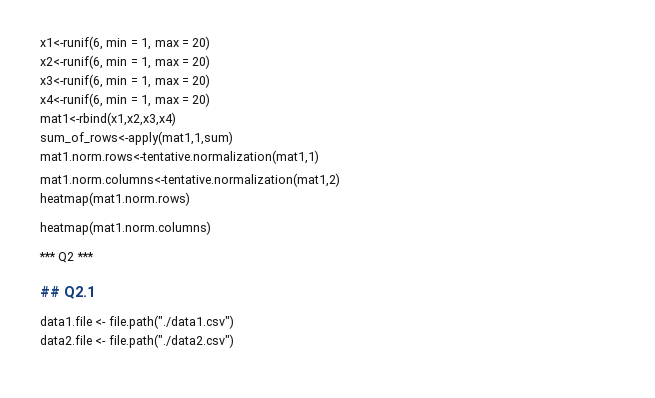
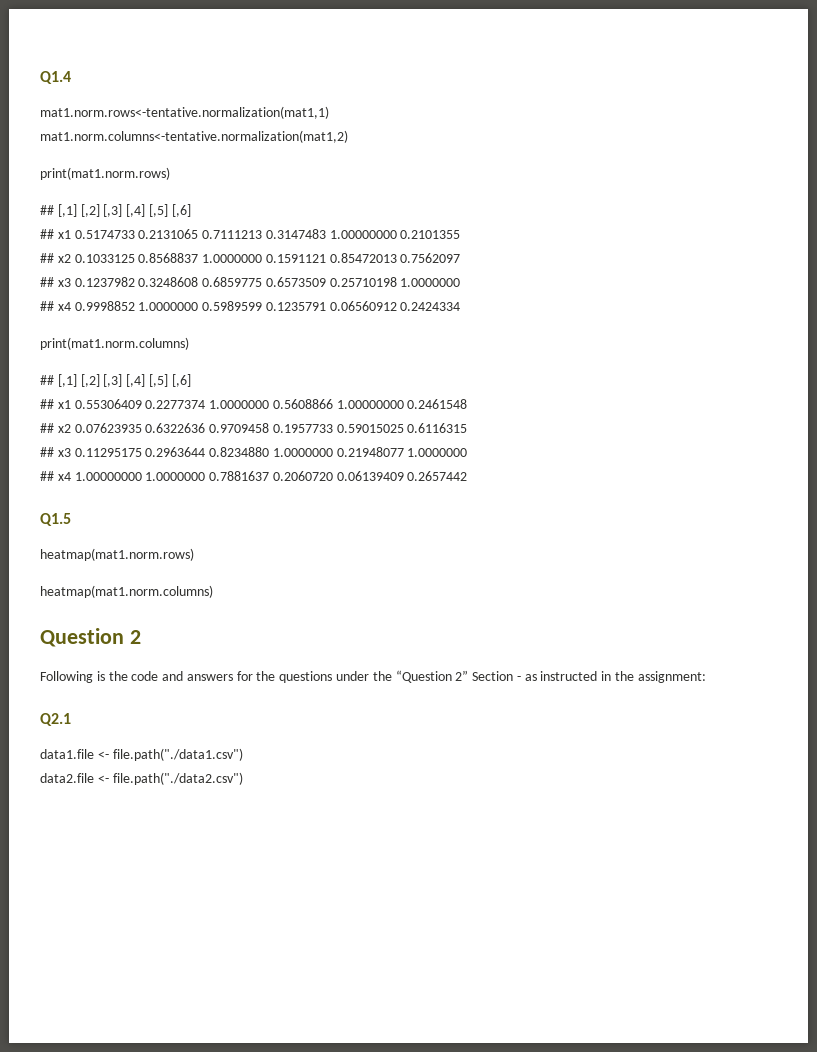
[40,36,211,50] [40,55,211,69] [40,74,211,88] [40,93,211,107] [40,112,176,126] [40,131,233,145] [40,150,319,164] [40,173,340,187] [40,192,190,206] [40,221,211,235] [39,252,94,263] [40,286,60,297] x1<-runif(6, min = 1, max = 20) // x2<-runif(6, min = 1, max = 20) // x3<-runif(6, min = 1, max = 20) // x4<-runif(6, min = 1, max = 20) // mat1<-rbind(x1,x2,x3,x4) // sum_of_rows<-apply(mat1,1,sum) // mat1.norm.rows<-tentative.normalization(mat1,1) // mat1.norm.columns<-tentative.normalization(mat1,2) // heatmap(mat1.norm.rows) // heatmap(mat1.norm.columns) // *** Q2 *** // ## -> [40,71,71,84] [40,106,329,119] [40,130,348,143] [40,167,170,180] [40,204,191,217] [40,229,461,239] [40,253,461,263] [40,277,461,287] [40,301,461,311] [40,337,189,350] [40,374,191,387] [40,399,468,409] [40,423,468,433] [40,447,468,457] [40,471,468,481] [40,513,71,526] [40,548,194,561] [40,585,213,598] [40,628,141,647] [40,670,706,683] Q1.4 // mat1.norm.rows<-tentative.normalization(mat1,1) // mat1.norm.columns<-tentative.normalization(mat1,2) // print(mat1.norm.rows) // ## [,1] [,2] [,3] [,4] [,5] [,6] // ## x1 0.5174733 0.2131065 0.7111213 0.3147483 1.00000000 0.2101355 // ## x2 0.1033125 0.8568837 1.0000000 0.1591121 0.85472013 0.7562097 // ## x3 0.1237982 0.3248608 0.6859775 0.6573509 0.25710198 1.0000000 // ## x4 0.9998852 1.0000000 0.5989599 0.1235791 0.06560912 0.2424334 // print(mat1.norm.columns) // ## [,1] [,2] [,3] [,4] [,5] [,6] // ## x1 0.55306409 0.2277374 1.0000000 0.5608866 1.00000000 0.2461548 // ## x2 0.07623935 0.6322636 0.9709458 0.1957733 0.59015025 0.6116315 // ## x3 0.11295175 0.2963644 0.8234880 1.0000000 0.21948077 1.0000000 // ## x4 1.00000000 1.0000000 0.7881637 0.2060720 0.06139409 0.2657442 // Q1.5 // heatmap(mat1.norm.rows) // heatmap(mat1.norm.columns) // Question 2 // Following is the code and answers for the questions under the “Question 2” Section - as instructed in the assignment: //

